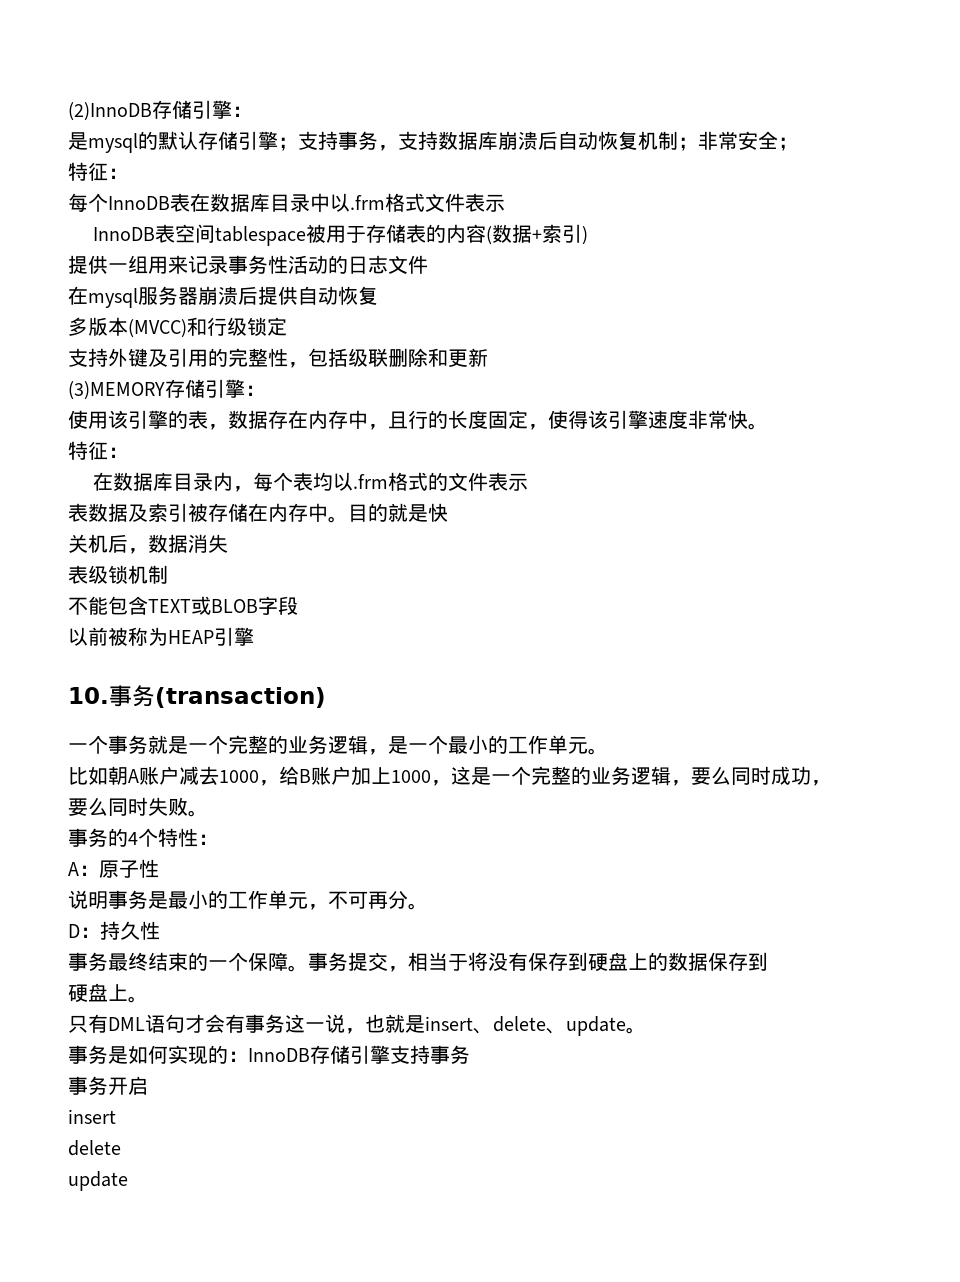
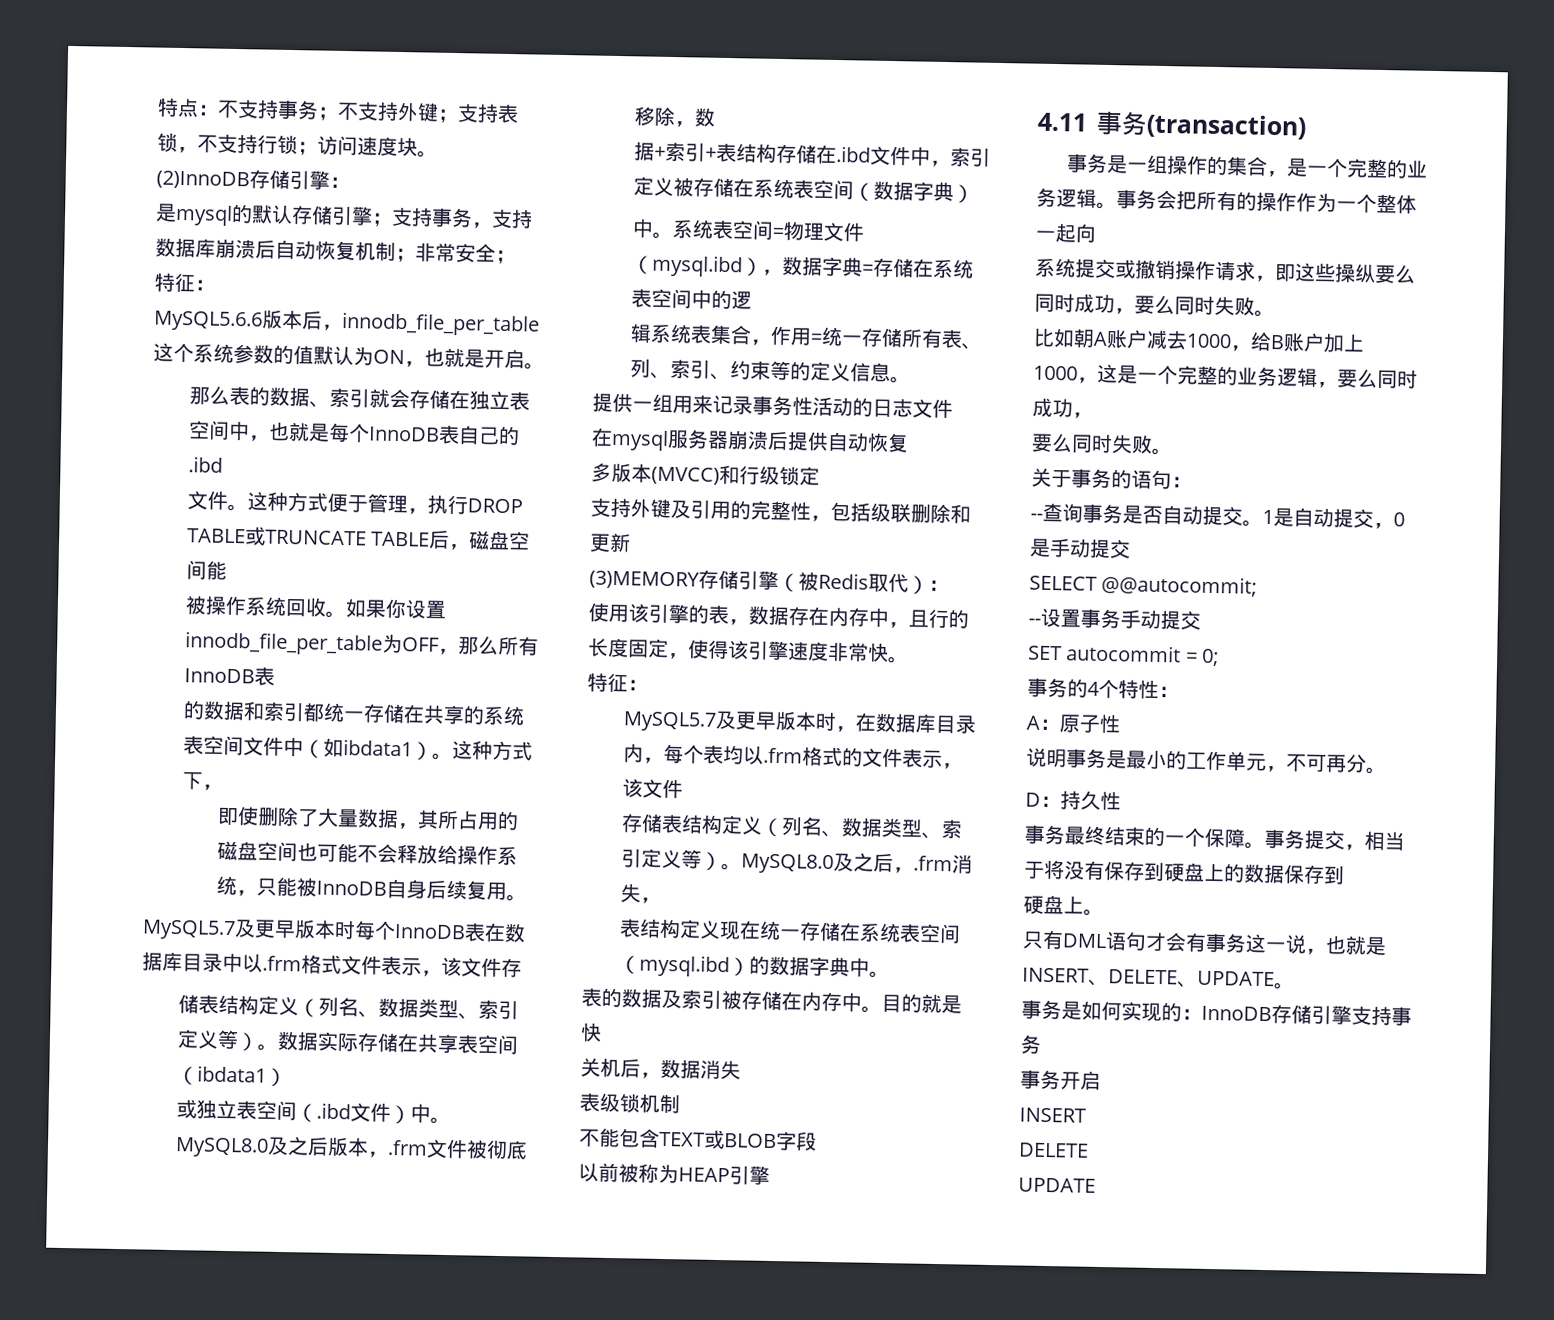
(68, 111) none -> [157,97,519,124] [157,132,438,158] 特点：不支持事务；不支持外键；支持表锁，不支持行锁；访问速度块。 //
(128, 173) none -> [153,309,540,337] [153,342,545,370] [188,385,530,411] [187,420,520,446] [187,456,223,473] [186,490,523,515] [186,526,530,551] [185,560,227,580] [184,595,447,619] [184,631,539,656] [183,666,275,686] [182,700,525,726] [182,735,533,761] [181,771,223,791] [217,806,520,831] [217,840,519,866] [216,875,528,902] [142,919,356,941] MySQL5.6.6版本后，innodb_file_per_table这个系统参数的值默认为ON，也就是开启。 // 那么表的数据、索引就会存储在独立表空间中，也就是每个InnoDB表自己的.ibd // 文件。这种方式便于管理，执行DROP TABLE或TRUNCATE TABLE后，磁盘空间能 // 被操作系统回收。如果你设置innodb_file_per_table为OFF，那么所有InnoDB表 // 的数据和索引都统一存储在共享的系统表空间文件中（如ibdata1）。这种方式下， // 即使删除了大量数据，其所占用的磁盘空间也可能不会释放给操作系统，只能被InnoDB自身后续复用。 // MySQL5.7及更早版本时
[93,224,513,246] // InnoDB表空间tablespace被用于存储表的内容(数 -> [421,956,522,978] [177,994,519,1020] [176,1029,519,1055] [176,1065,287,1088] [175,1099,451,1125] [174,1136,528,1160] [633,106,716,128] ，该文件存 // 储表结构定义（列名、数据类型、索引定义等）。数据实际存储在共享表空间（ibdata1） // 或独立表空间（.ibd文件）中。MySQL8.0及之后版本，.frm文件被彻底移除，数 //
[582,226,589,245] ) -> [704,142,991,168] [632,176,974,204] [631,218,865,242] [631,254,974,279] [630,288,752,310] [629,323,982,350] [629,358,911,384] +表结构存储在.ibd文件中，索引定义被存储在系统表空间（数据字典） // 中。系统表空间=物理文件（mysql.ibd），数据字典=存储在系统表空间中的逻 // 辑系统表集合，作用=统一存储所有表、列、索引、约束等的定义信息。
(245, 388) none -> [778,571,929,595] （被Redis取代）
(128, 452) none -> [622,710,856,733] MySQL5.7及更早版本时，
[68,503,88,522] // 表 -> [941,763,963,770] [621,778,683,799] [620,813,963,840] [620,848,973,875] [619,883,661,904] [618,918,961,944] [618,954,890,979] [581,987,622,1008] ，该文件 // 存储表结构定义（列名、数据类型、索引定义等）。MySQL8.0及之后，.frm消失， // 表结构定义现在统一存储在系统表空间（mysql.ibd）的数据字典中。 // 表的
[68,687,109,704] 10. -> [1037,112,1088,132] 4.11
[68,735,588,755] 一个事务就是一个完整的业务逻辑，是一个最小的工作单元 -> [1065,153,1428,179] [1036,187,1417,214] [1035,223,1097,243] [1035,257,1416,284] [1034,293,1255,316] 事务是一组操作的集合，是一个完整的业务逻辑。事务会把所有的操作作为一个整体一起向 // 系统提交或撤销操作请求，即这些操纵要么同时成功，要么同时失败
(208, 813) none -> [1031,467,1192,490] [1030,502,1405,530] [1029,537,1131,559] [1029,574,1258,597] [1028,607,1201,630] [1028,644,1219,667] // 关于事务的语句： // --查询事务是否自动提交。1是自动提交，0是手动提交 // SELECT @@autocommit; // --设置事务手动提交 // SET autocommit = 0;
[425,1016,626,1036] insert、delete、update -> [1022,967,1275,988] INSERT、DELETE、UPDATE
[68,1109,116,1124] [68,1140,121,1156] [68,1171,128,1191] insert // delete // update -> [1019,1107,1086,1123] [1018,1142,1089,1158] [1018,1177,1096,1193] INSERT // DELETE // UPDATE

